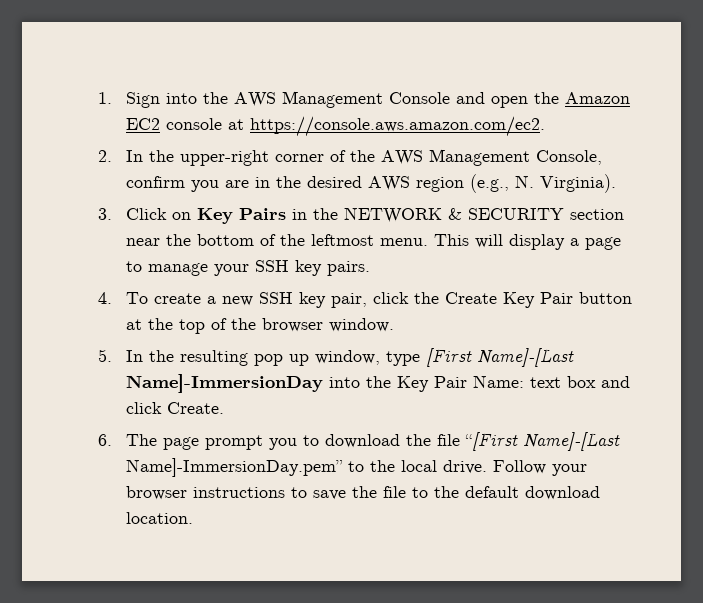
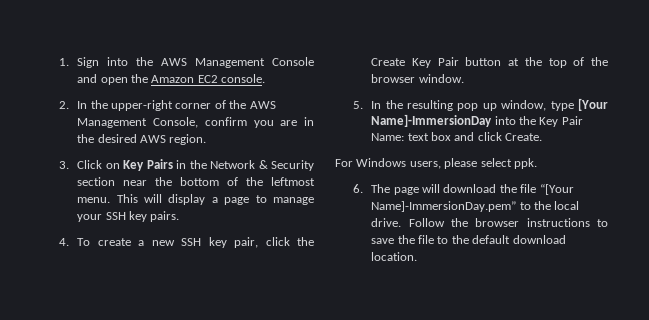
[166,116,546,137] console at https://console.aws.amazon.com/ec2. -> [221,74,266,83] console.
[416,174,617,193] region (e.g., N. Virginia). -> [169,134,207,145] region.
[344,207,565,223] NETWORK & SECURITY -> [210,160,314,171] Network & Security
[426,348,575,367] [First Name]-[Last -> [578,98,608,111] [Your
(225, 408) none -> [335,158,537,169] // For Windows users, please select ppk.
[205,435,320,450] prompt you to -> [422,184,441,193] will
[465,432,621,451] “[First Name]-[Last -> [539,184,574,195] “[Your
[552,464,588,476] your -> [450,218,468,227] the

